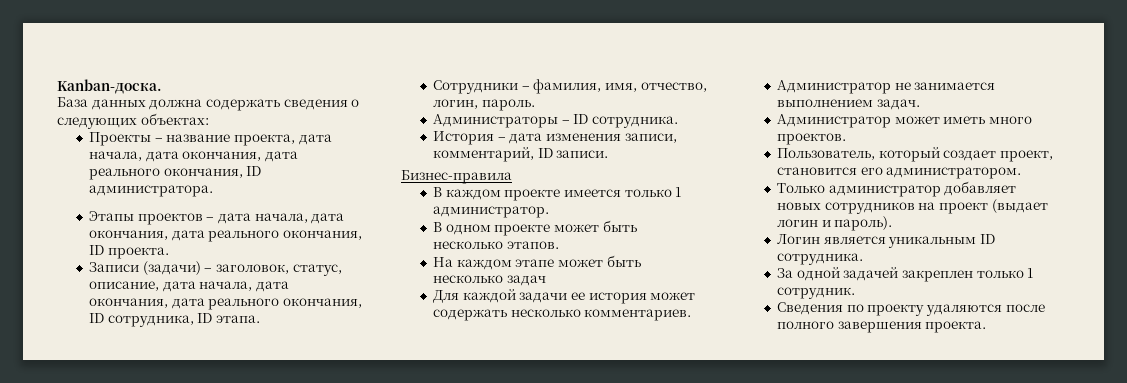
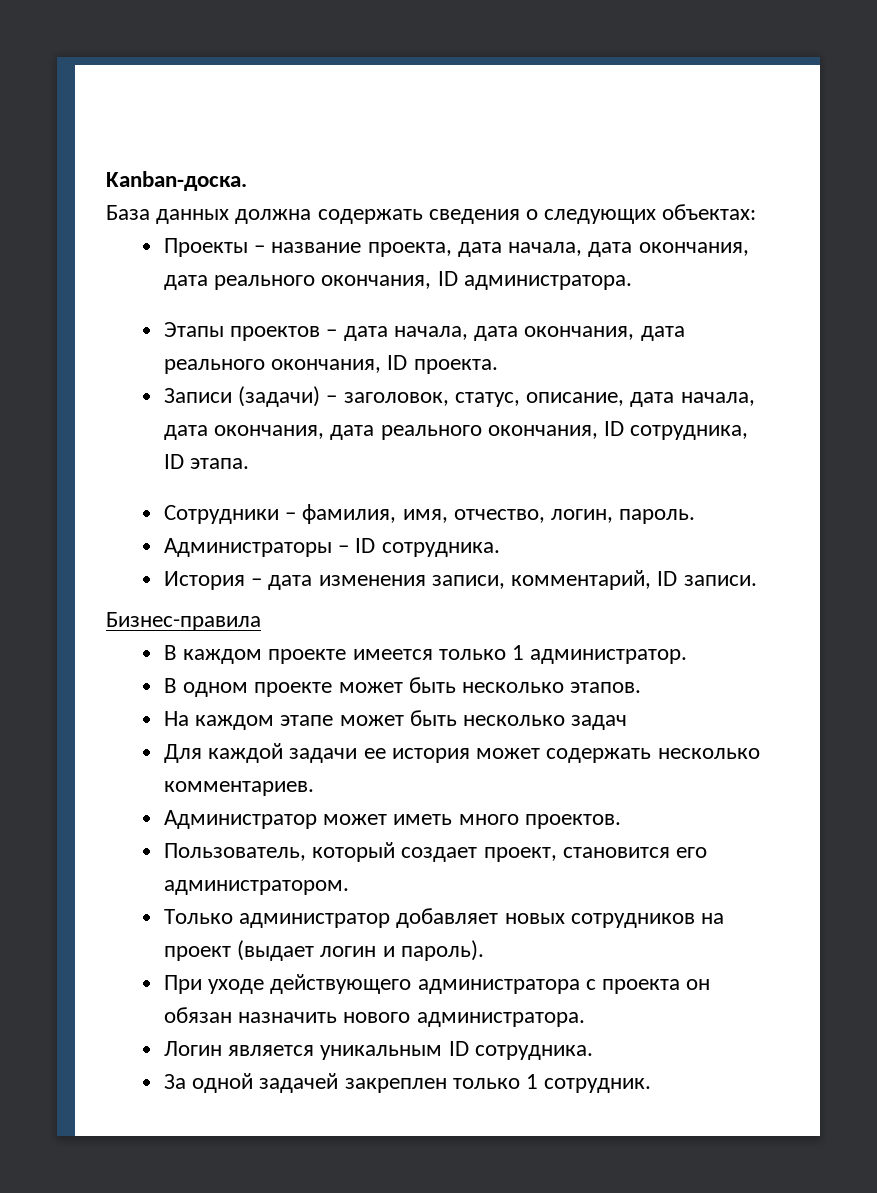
[776,80,996,94] [776,99,920,110] // Администратор не занимается выполнением задач. -> (315, 788) none
(893, 223) none -> [164,974,711,994] [164,1007,585,1027] // При уходе действующего администратора с проекта он обязан назначить нового администратора.
[776,302,1045,316] [776,321,987,333] // Сведения по проекту удаляются после полного завершения проекта. -> (652, 1085) none

